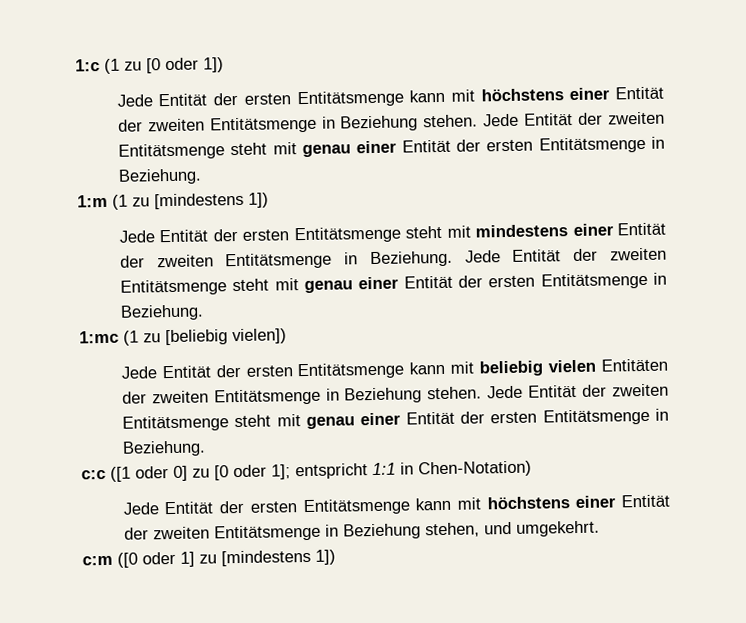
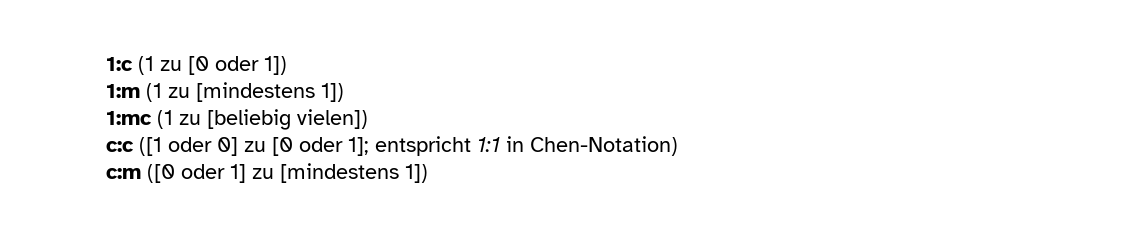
[116,86,664,108] [117,111,665,134] [117,136,665,160] [117,168,202,185] // Jede Entität der ersten Entitätsmenge kann mit höchstens einer Entität der zweiten Entitätsmenge in Beziehung stehen. Jede Entität der zweiten Entitätsmenge steht mit genau einer Entität der ersten Entitätsmenge in Beziehung. -> (287, 65) none
[118,222,667,244] [119,247,667,270] [119,272,667,296] [119,304,204,321] // Jede Entität der ersten Entitätsmenge steht mit mindestens einer Entität der zweiten Entitätsmenge in Beziehung. Jede Entität der zweiten Entitätsmenge steht mit genau einer Entität der ersten Entitätsmenge in Beziehung. -> (344, 92) none
[120,358,668,380] [121,383,669,406] [121,408,669,432] [121,440,206,457] // Jede Entität der ersten Entitätsmenge kann mit beliebig vielen Entitäten der zweiten Entitätsmenge in Beziehung stehen. Jede Entität der zweiten Entitätsmenge steht mit genau einer Entität der ersten Entitätsmenge in Beziehung. -> (368, 119) none
[122,494,670,516] [123,520,600,542] // Jede Entität der ersten Entitätsmenge kann mit höchstens einer Entität der zweiten Entitätsmenge in Beziehung stehen, und umgekehrt. -> (678, 146) none

